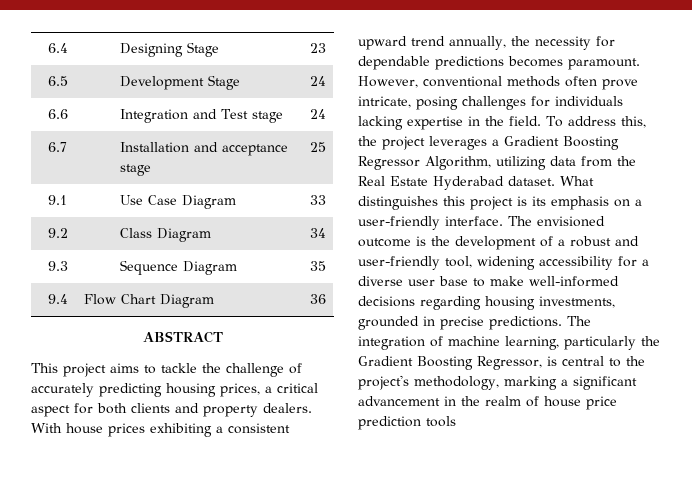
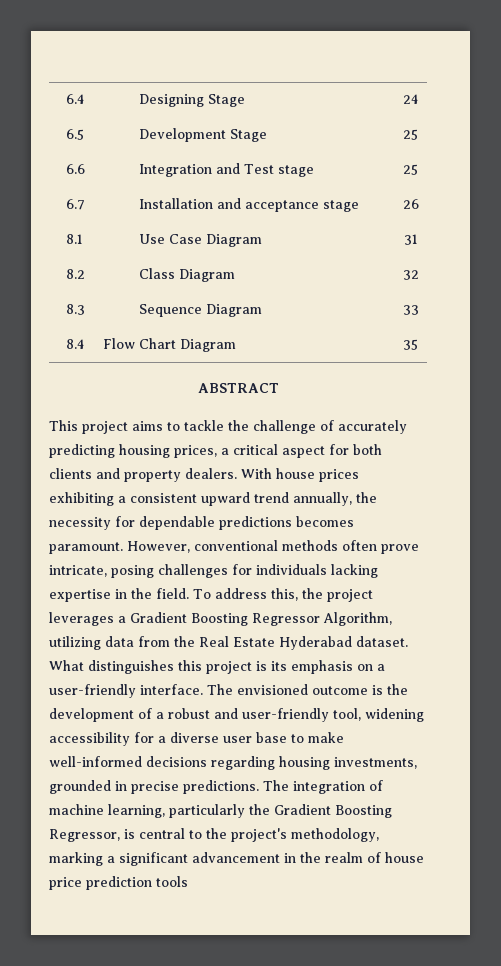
[310,43,326,53] 23 -> [403,94,418,104] 24
[310,76,326,86] 24 -> [403,129,418,140] 25
[310,109,326,119] 24 -> [403,164,418,175] 25
[310,142,326,152] [47,195,67,205] 25 // 9.1 -> [402,199,419,209] [66,234,84,244] 26 // 8.1
[310,195,326,205] [47,228,68,238] 33 // 9.2 -> [403,234,418,245] [66,269,86,279] 31 // 8.2
[310,228,326,238] [47,261,68,271] 34 // 9.3 -> [402,270,419,280] [66,304,86,315] 32 // 8.3
[310,261,326,271] [47,294,68,304] 35 // 9.4 -> [402,305,419,315] [66,339,85,349] 33 // 8.4
[310,294,326,304] 36 -> [403,339,418,350] 35

